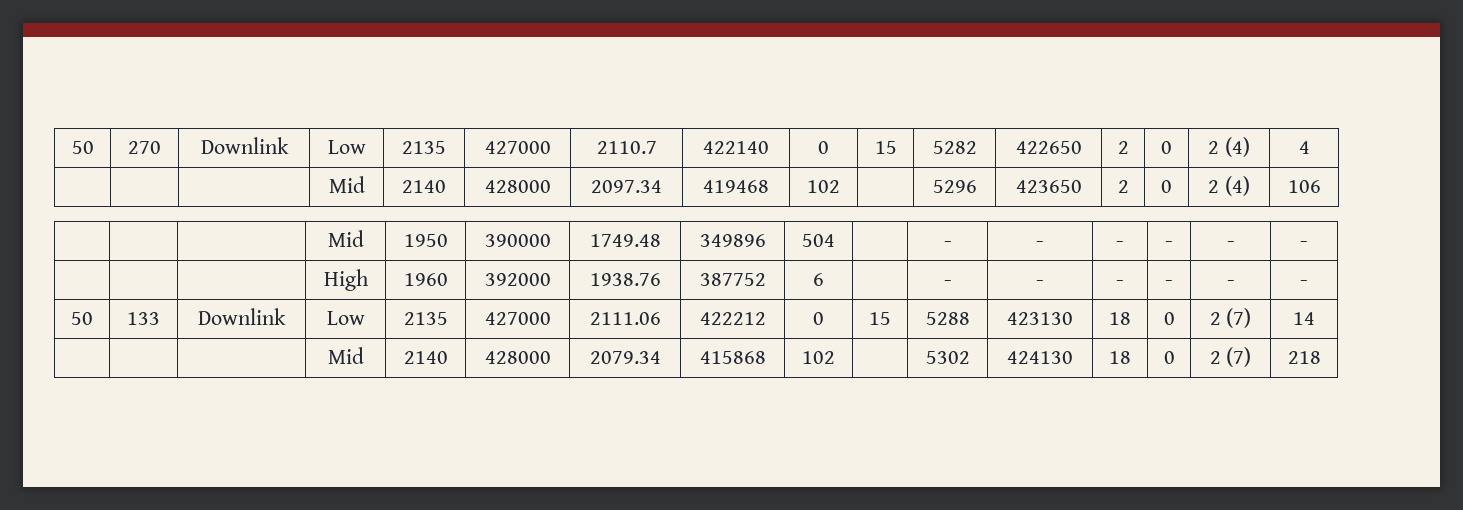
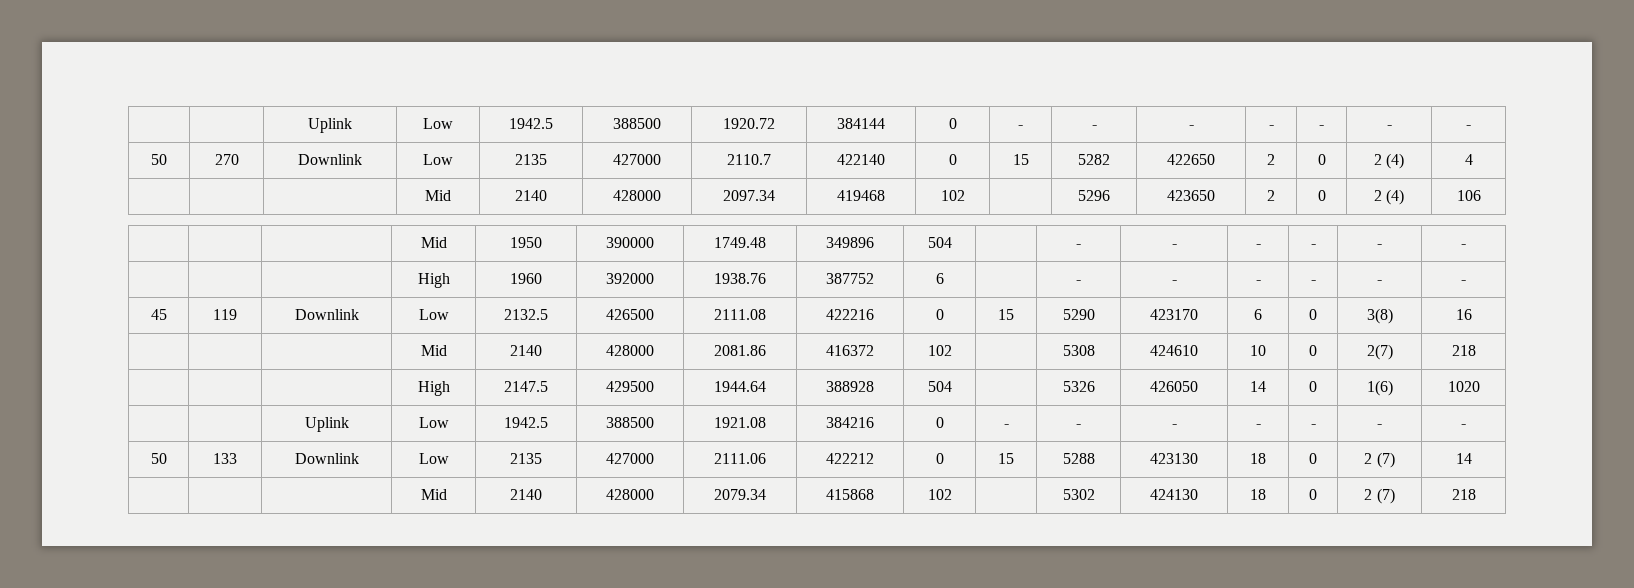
(71, 147) none -> [308,118,352,133] [423,118,453,129] [509,118,553,129] [613,118,661,129] [723,118,775,129] [837,118,885,129] [948,118,957,129] [1018,125,1023,129] [1091,125,1097,129] [1188,125,1194,129] [1268,125,1274,129] [1319,125,1324,129] [1386,125,1392,129] [1466,125,1471,129] | | Uplink | Low | 1942.5 | 388500 | 1920.72 | 384144 | 0 | - | - | - | - | - | - | - //
(1308, 283) none -> [150,309,167,320] [213,309,237,320] [294,309,359,320] [418,309,449,320] [504,309,548,320] [606,309,654,320] [714,309,766,320] [826,309,874,320] [935,309,944,320] [998,309,1014,320] [1062,309,1095,320] [1150,309,1198,320] [1254,309,1262,320] [1309,309,1317,320] [1366,308,1393,324] [1455,309,1472,320] [420,345,447,356] [510,345,542,356] [606,345,654,356] [714,345,766,356] [826,345,874,356] [927,345,952,356] [1062,345,1095,356] [1150,345,1198,356] [1250,345,1266,356] [1309,345,1317,356] [1366,344,1393,360] [1451,345,1476,356] [417,381,450,396] [504,381,548,392] [606,381,654,392] [714,381,766,392] [826,381,874,392] [927,381,952,392] [1062,381,1095,392] [1150,381,1198,392] [1250,381,1266,392] [1309,381,1317,392] [1366,380,1393,396] [1447,381,1480,392] [304,417,349,432] [418,417,449,428] [504,417,548,428] [606,417,654,428] [714,417,766,428] [826,417,874,428] [935,417,944,428] [1003,424,1009,428] [1076,424,1081,428] [1171,424,1177,428] [1255,424,1261,428] [1310,424,1316,428] [1377,424,1382,428] [1461,424,1466,428] // 45 | 119 | Downlink | Low | 2132.5 | 426500 | 2111.08 | 422216 | 0 | 15 | 5290 | 423170 | 6 | 0 | 3(8) | 16 // | | | Mid | 2140 | 428000 | 2081.86 | 416372 | 102 | | 5308 | 424610 | 10 | 0 | 2(7) | 218 // | | | High | 2147.5 | 429500 | 1944.64 | 388928 | 504 | | 5326 | 426050 | 14 | 0 | 1(6) | 1020 // | | Uplink | Low | 1942.5 | 388500 | 1921.08 | 384216 | 0 | - | - | - | - | - | - | -

